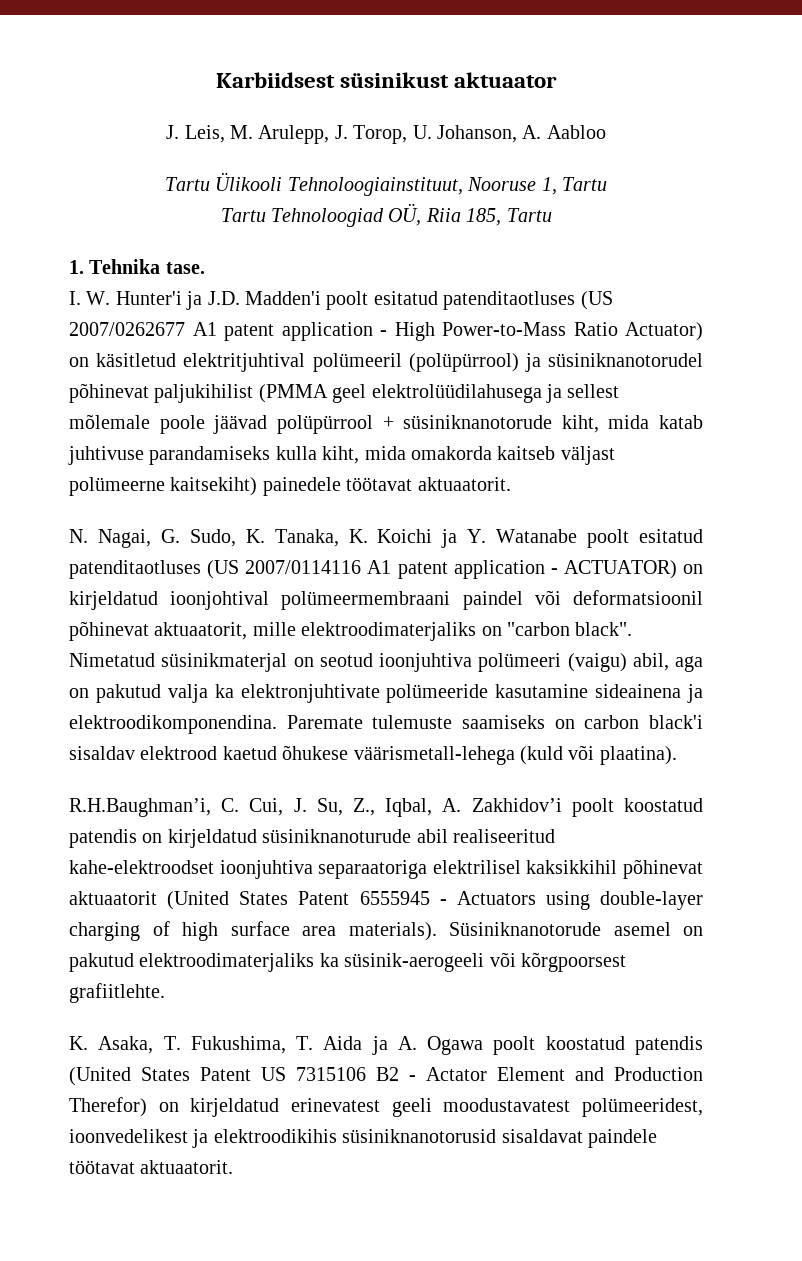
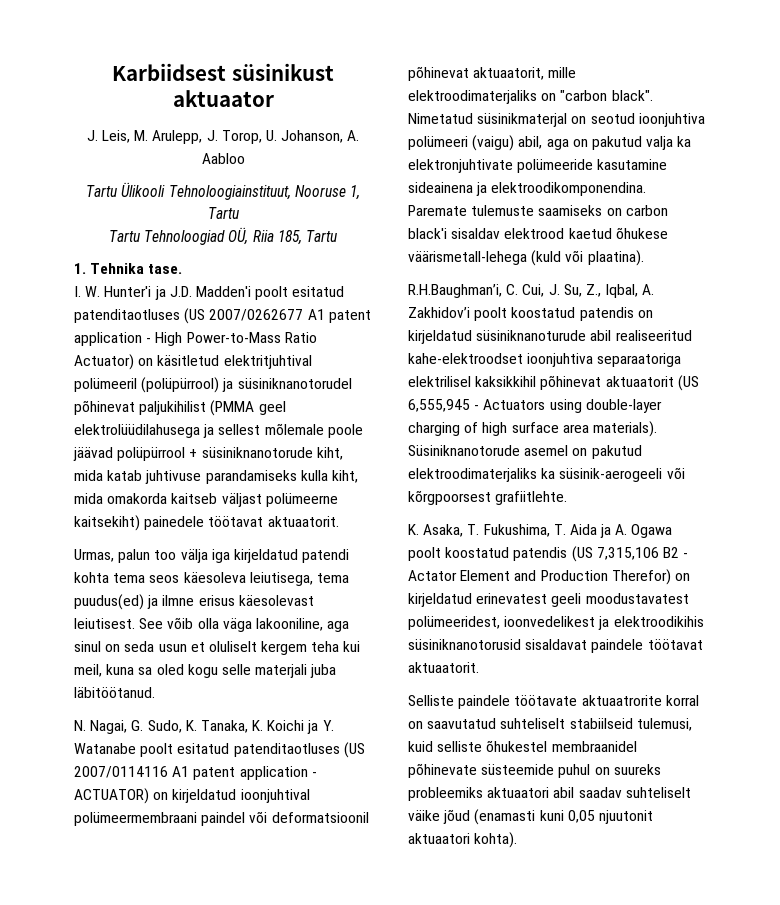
(511, 484) none -> [74,549,350,563] [74,572,349,586] [74,594,314,610] [74,617,350,632] [74,641,361,655] [74,664,337,678] [74,687,155,698] // Urmas, palun too välja iga kirjeldatud patendi kohta tema seos käesoleva leiutisega, tema puudus(ed) ja ilmne erisus käesolevast leiutisest. See võib olla väga lakooniline, aga sinul on seda usun et oluliselt kergem teha kui meil, kuna sa oled kogu selle materjali juba läbitöötanud.
[170,591,270,610] ioonjohtival -> [240,789,310,803] ioonjuhtival
[167,891,430,910] (United States Patent 6555945 -> [677,375,699,391] [408,399,470,412] (US 6,555,945
[69,1067,366,1086] (United States Patent US 7315106 -> [571,546,659,562] (US 7,315,106
(234, 1167) none -> [408,695,699,709] [408,718,692,731] [408,740,637,752] [408,763,661,778] [408,787,691,801] [408,809,653,825] [408,832,518,848] // Selliste paindele töötavate aktuaatrorite korral on saavutatud suhteliselt stabiilseid tulemusi, kuid selliste õhukestel membraanidel põhinevate süsteemide puhul on suureks probleemiks aktuaatori abil saadav suhteliselt väike jõud (enamasti kuni 0,05 njuutonit aktuaatori kohta).

